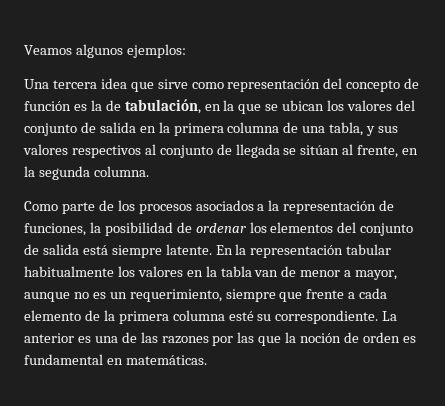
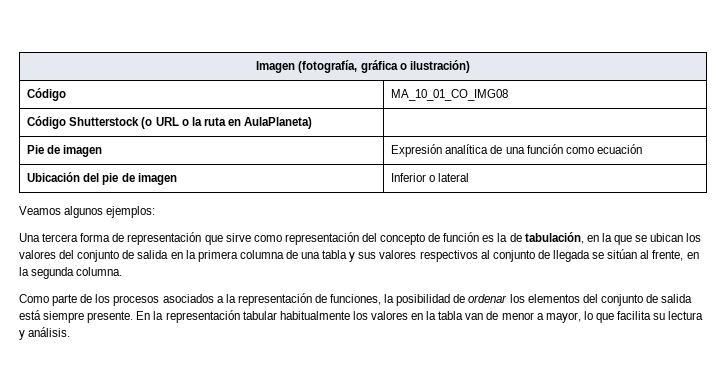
(24, 50) none -> [256,60,470,73] [27,88,67,101] [391,89,509,101] [27,116,313,129] [27,145,103,157] [391,144,642,157] [27,172,177,185] [391,173,470,182] Imagen (fotografía, gráfica o ilustración) // Código | MA_10_01_CO_IMG08 // Código Shutterstock (o URL o la ruta en AulaPlaneta) | // Pie de imagen | Expresión analítica de una función como ecuación // Ubicación del pie de imagen | Inferior o lateral //
[100,78,127,89] idea -> [80,232,202,245] forma de representación
[329,122,364,136] tabla, -> [322,250,348,259] tabla
[165,244,212,255] latente. -> [87,311,134,323] presente.
[24,288,388,302] [24,310,398,324] [24,332,416,346] [24,354,207,365] aunque no es un requerimiento, siempre que frente a cada elemento de la primera columna esté su correspondiente. La anterior es una de las razones por las que la noción de orden es fundamental en matemáticas. -> [583,311,704,323] [19,327,71,340] lo que facilita su lectura y análisis.

